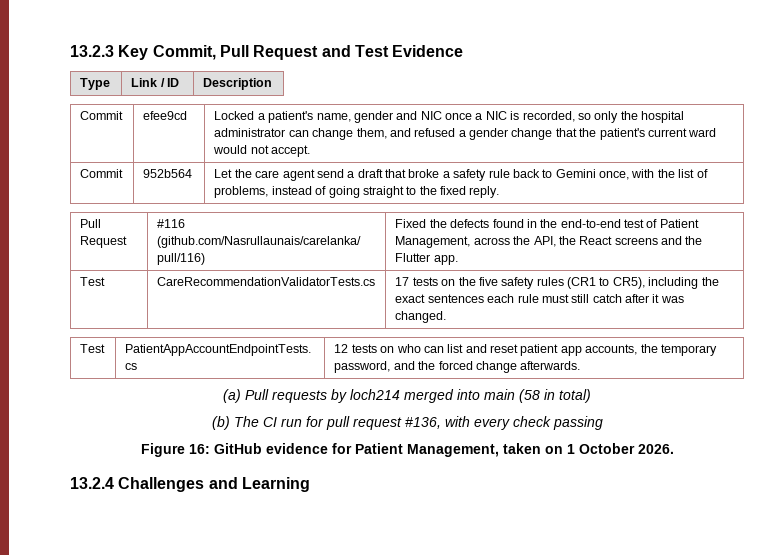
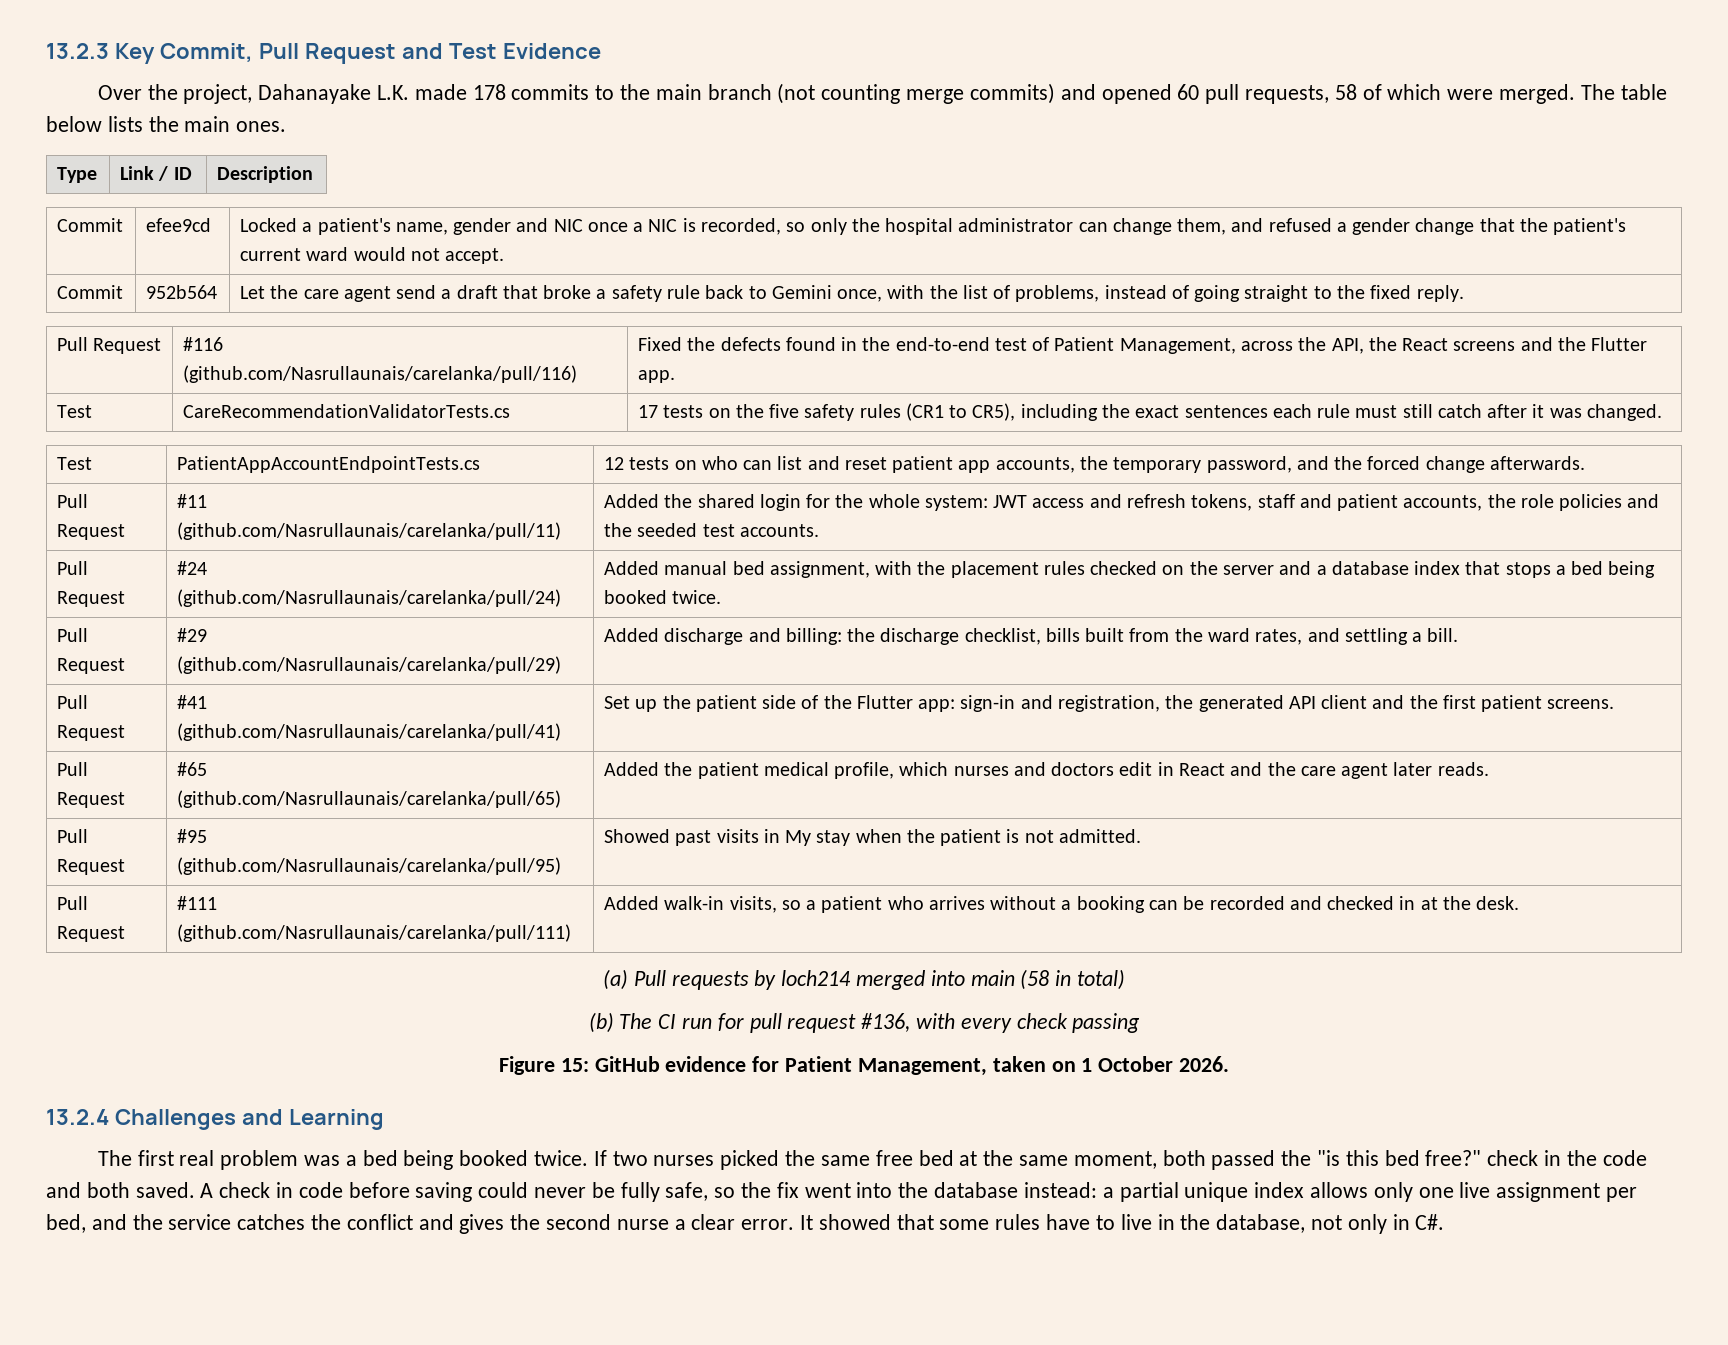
(464, 51) none -> [97,83,1667,104] [46,116,287,132] // Over the project, Dahanayake L.K. made 178 commits to the main branch (not counting merge commits) and opened 60 pull requests, 58 of which were merged. The table below lists the main ones.
(581, 365) none -> [57,494,89,508] [57,524,126,540] [177,494,208,508] [177,522,562,540] [604,494,1660,511] [604,523,819,537] [57,561,89,575] [57,591,126,607] [177,561,208,575] [177,589,562,607] [604,561,1656,578] [604,590,722,604] [57,628,89,642] [57,658,126,674] [177,628,208,642] [177,656,562,674] [604,628,1459,645] [57,695,89,709] [57,725,126,741] [177,695,208,709] [177,723,562,741] [604,695,1615,712] [57,762,89,776] [57,792,126,808] [177,762,208,776] [177,790,562,808] [604,762,1489,779] [57,829,89,843] [57,859,126,875] [177,829,208,843] [177,857,562,875] [604,829,1141,846] [57,896,89,910] [57,926,126,942] [177,896,218,910] [177,924,572,942] [604,896,1520,913] // Pull Request | #11 (github.com/Nasrullaunais/carelanka/pull/11) | Added the shared login for the whole system: JWT access and refresh tokens, staff and patient accounts, the role policies and the seeded test accounts. // Pull Request | #24 (github.com/Nasrullaunais/carelanka/pull/24) | Added manual bed assignment, with the placement rules checked on the server and a database index that stops a bed being booked twice. // Pull Request | #29 (github.com/Nasrullaunais/carelanka/pull/29) | Added discharge and billing: the discharge checklist, bills built from the ward rates, and settling a bill. // Pull Request | #41 (github.com/Nasrullaunais/carelanka/pull/41) | Set up the patient side of the Flutter app: sign-in and registration, the generated API client and the first patient screens. // Pull Request | #65 (github.com/Nasrullaunais/carelanka/pull/65) | Added the patient medical profile, which nurses and doctors edit in React and the care agent later reads. // Pull Request | #95 (github.com/Nasrullaunais/carelanka/pull/95) | Showed past visits in My stay when the patient is not admitted. // Pull Request | #111 (github.com/Nasrullaunais/carelanka/pull/111) | Added walk-in visits, so a patient who arrives without a booking can be recorded and checked in at the desk.
[188,444,210,454] 16: -> [560,1058,589,1072] 15:
(310, 484) none -> [97,1150,1647,1170] [46,1182,1637,1202] [46,1214,1445,1234] // The first real problem was a bed being booked twice. If two nurses picked the same free bed at the same moment, both passed the "is this bed free?" check in the code and both saved. A check in code before saving could never be fully safe, so the fix went into the database instead: a partial unique index allows only one live assignment per bed, and the service catches the conflict and gives the second nurse a clear error. It showed that some rules have to live in the database, not only in C#.

